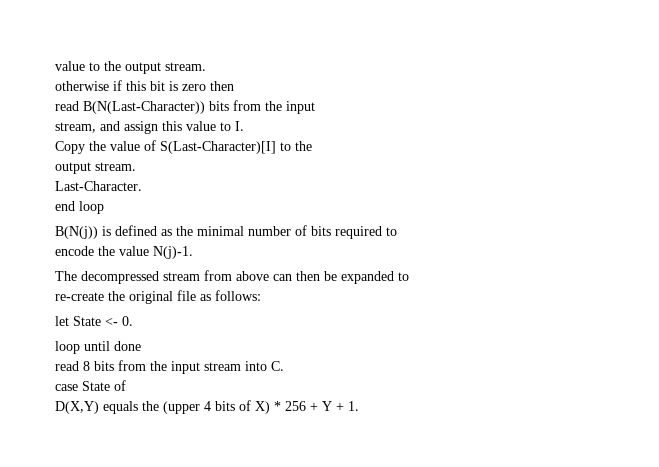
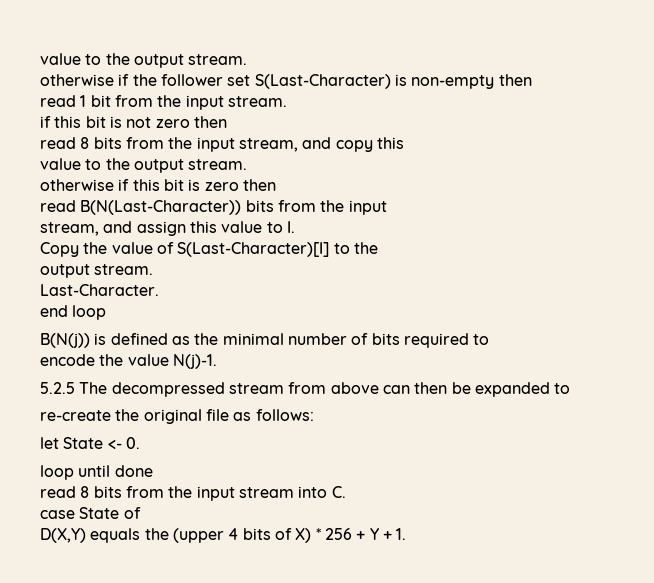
[55,61,206,74] value to the output stream. -> [40,53,248,68] [40,74,532,89] [40,95,287,110] [40,116,227,128] [40,137,404,152] [40,158,248,173] value to the output stream. // otherwise if the follower set S(Last-Character) is non-empty then // read 1 bit from the input stream. // if this bit is not zero then // read 8 bits from the input stream, and copy this // value to the output stream.
(193, 252) none -> [40,382,75,394] 5.2.5

